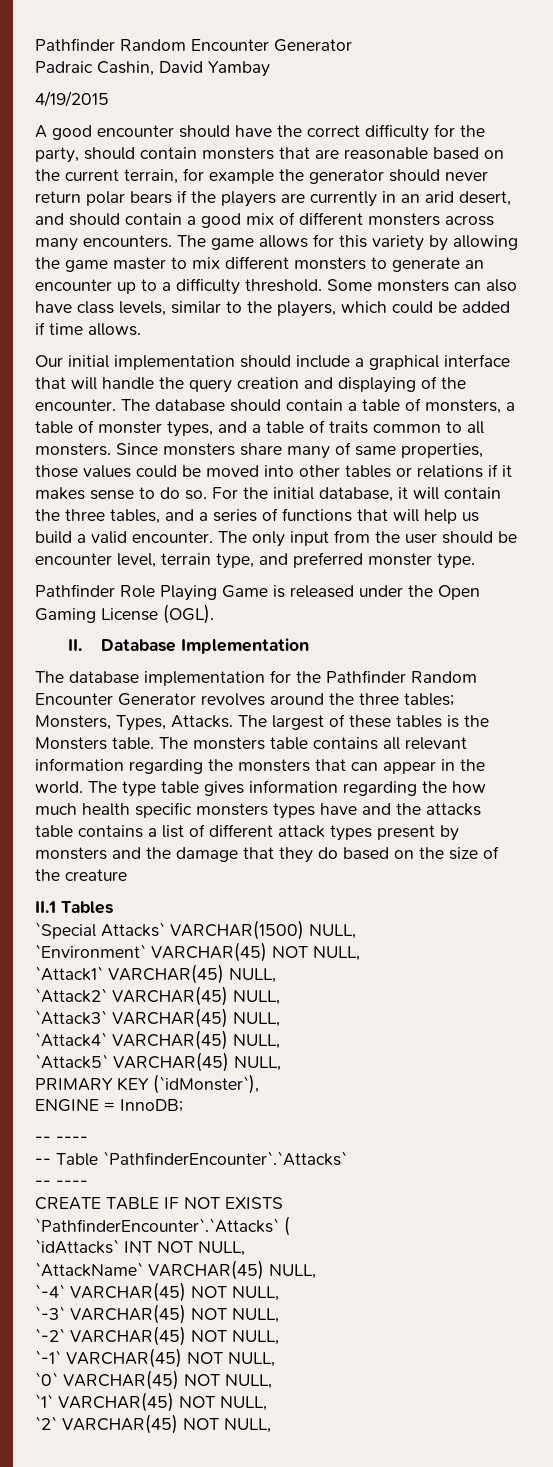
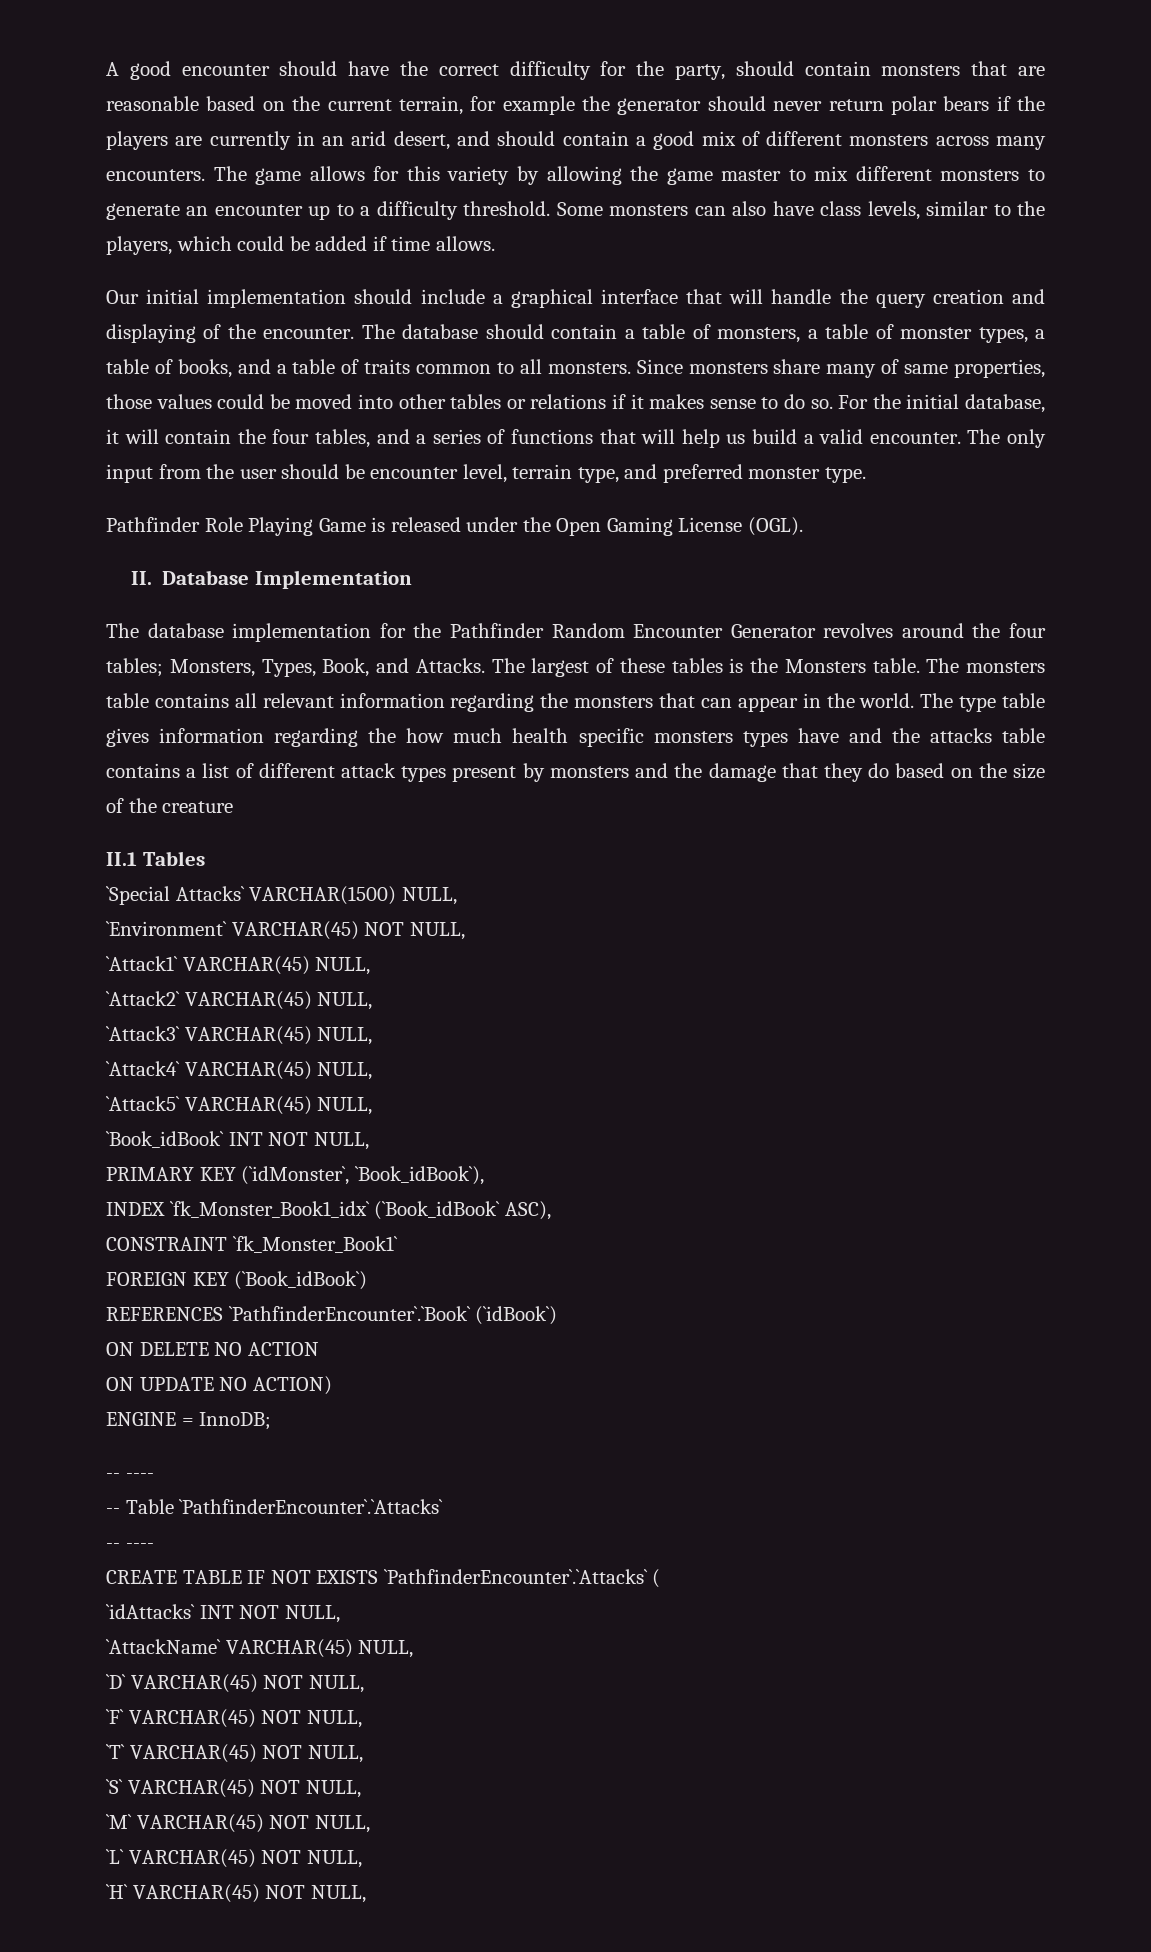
[35,38,352,52] [35,61,270,77] [35,91,109,107] Pathfinder Random Encounter Generator // Padraic Cashin, David Yambay // 4/19/2015 // -> (106, 69) none
(213, 429) none -> [1035,329,1046,339] [106,359,232,378] a table of books,
[65,509,105,521] three -> [272,429,310,444] four
[359,693,399,705] three -> [1009,623,1047,638] four
(166, 723) none -> [322,658,409,677] Book, and
[35,1074,259,1094] PRIMARY KEY (`idMonster`), -> [106,1131,369,1150] [106,1166,484,1185] [106,1201,551,1220] [106,1236,398,1253] [106,1271,368,1290] [106,1306,558,1325] [106,1342,319,1356] [106,1376,332,1395] `Book_idBook` INT NOT NULL, // PRIMARY KEY (`idMonster`, `Book_idBook`), // INDEX `fk_Monster_Book1_idx` (`Book_idBook` ASC), // CONSTRAINT `fk_Monster_Book1` // FOREIGN KEY (`Book_idBook`) // REFERENCES `PathfinderEncounter`.`Book` (`idBook`) // ON DELETE NO ACTION // ON UPDATE NO ACTION)
[35,1282,279,1302] [35,1304,279,1324] [35,1326,279,1346] [35,1348,275,1368] [35,1370,272,1390] [35,1392,267,1412] [35,1416,57,1430] `-4` VARCHAR(45) NOT NULL, // `-3` VARCHAR(45) NOT NULL, // `-2` VARCHAR(45) NOT NULL, // `-1` VARCHAR(45) NOT NULL, // `0` VARCHAR(45) NOT NULL, // `1` VARCHAR(45) NOT NULL, // `2` -> [106,1674,364,1693] [106,1709,362,1728] [106,1744,363,1763] [106,1779,361,1798] [106,1814,370,1833] [106,1849,362,1868] [106,1884,128,1899] `D` VARCHAR(45) NOT NULL, // `F` VARCHAR(45) NOT NULL, // `T` VARCHAR(45) NOT NULL, // `S` VARCHAR(45) NOT NULL, // `M` VARCHAR(45) NOT NULL, // `L` VARCHAR(45) NOT NULL, // `H`

